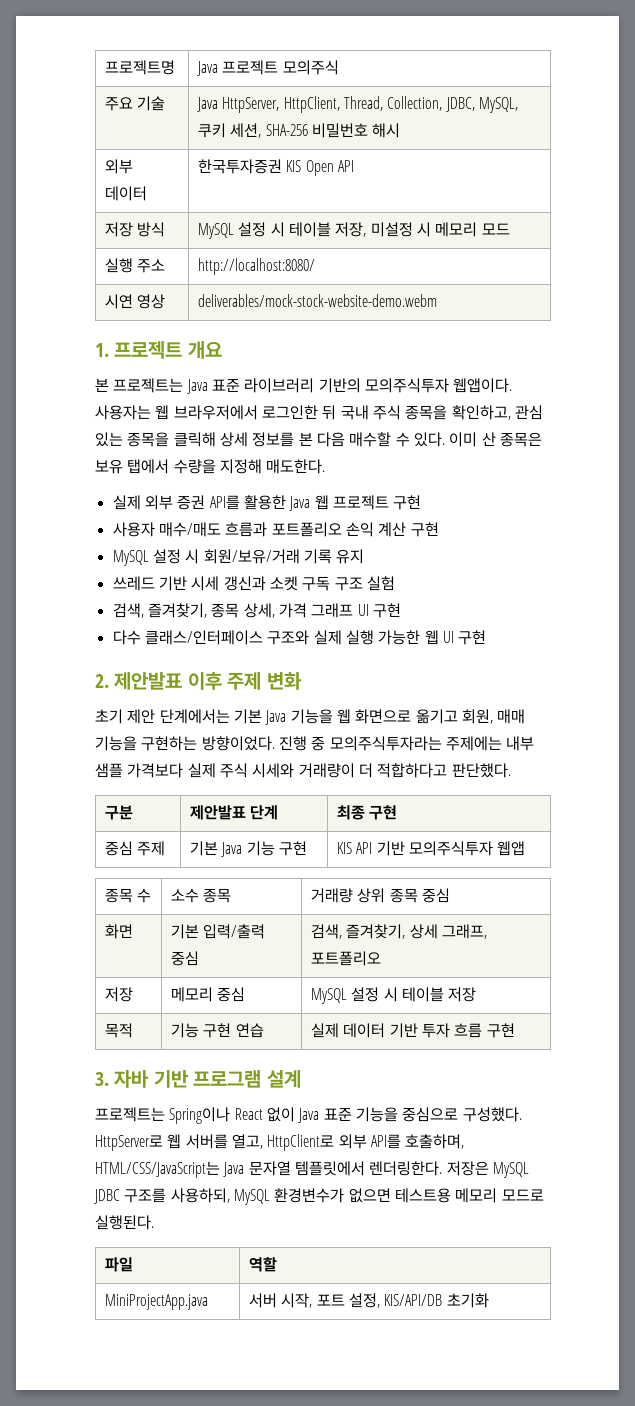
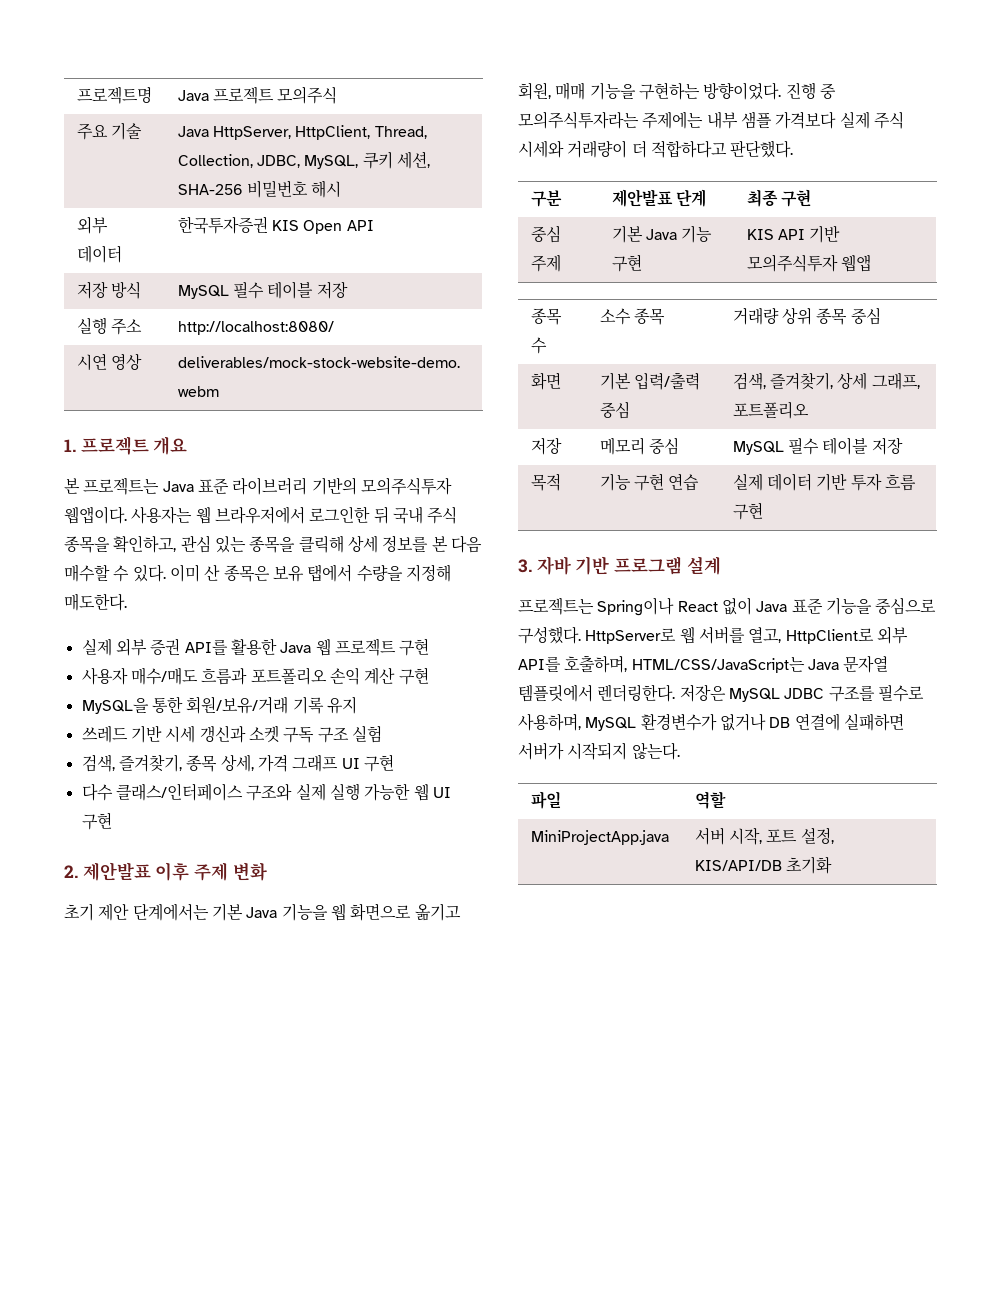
[238,222,510,237] 설정 시 테이블 저장, 미설정 시 메모리 모드 -> [232,281,348,299] 필수 테이블 저장
[112,549,200,566] MySQL 설정 시 -> [81,696,183,714] MySQL을 통한
[351,987,398,1002] 설정 시 -> [787,438,819,455] 필수
[170,1188,544,1205] [95,1215,154,1230] 사용하되, MySQL 환경변수가 없으면 테스트용 메모리 모드로 실행된다. -> [877,685,924,702] [518,713,904,731] [518,742,680,760] 필수로 사용하며, MySQL 환경변수가 없거나 DB 연결에 실패하면 서버가 시작되지 않는다.

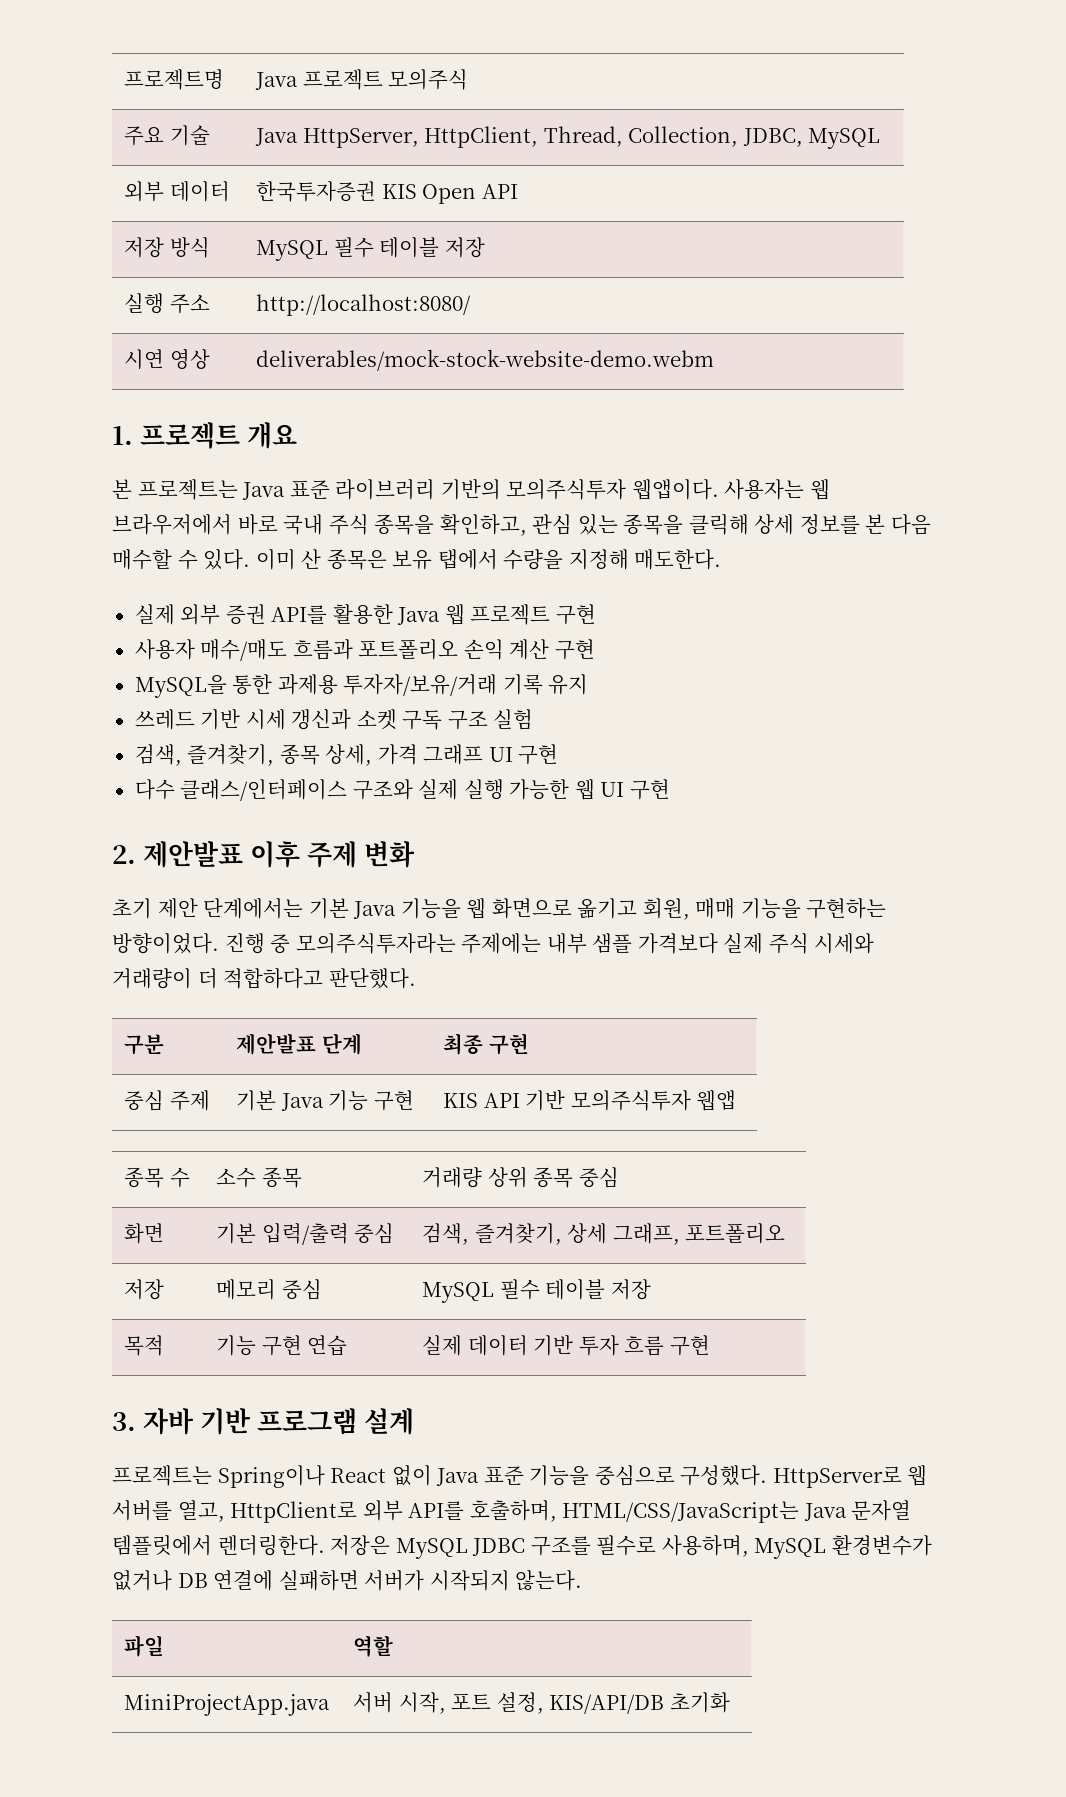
[304,151,430,169] [177,180,342,198] MySQL, 쿠키 세션, SHA-256 비밀번호 해시 -> [808,128,881,149] MySQL
[309,506,389,524] 로그인한 뒤 -> [237,514,278,535] 바로
[186,696,289,714] 회원/보유/거래 -> [277,674,498,696] 과제용 투자자/보유/거래

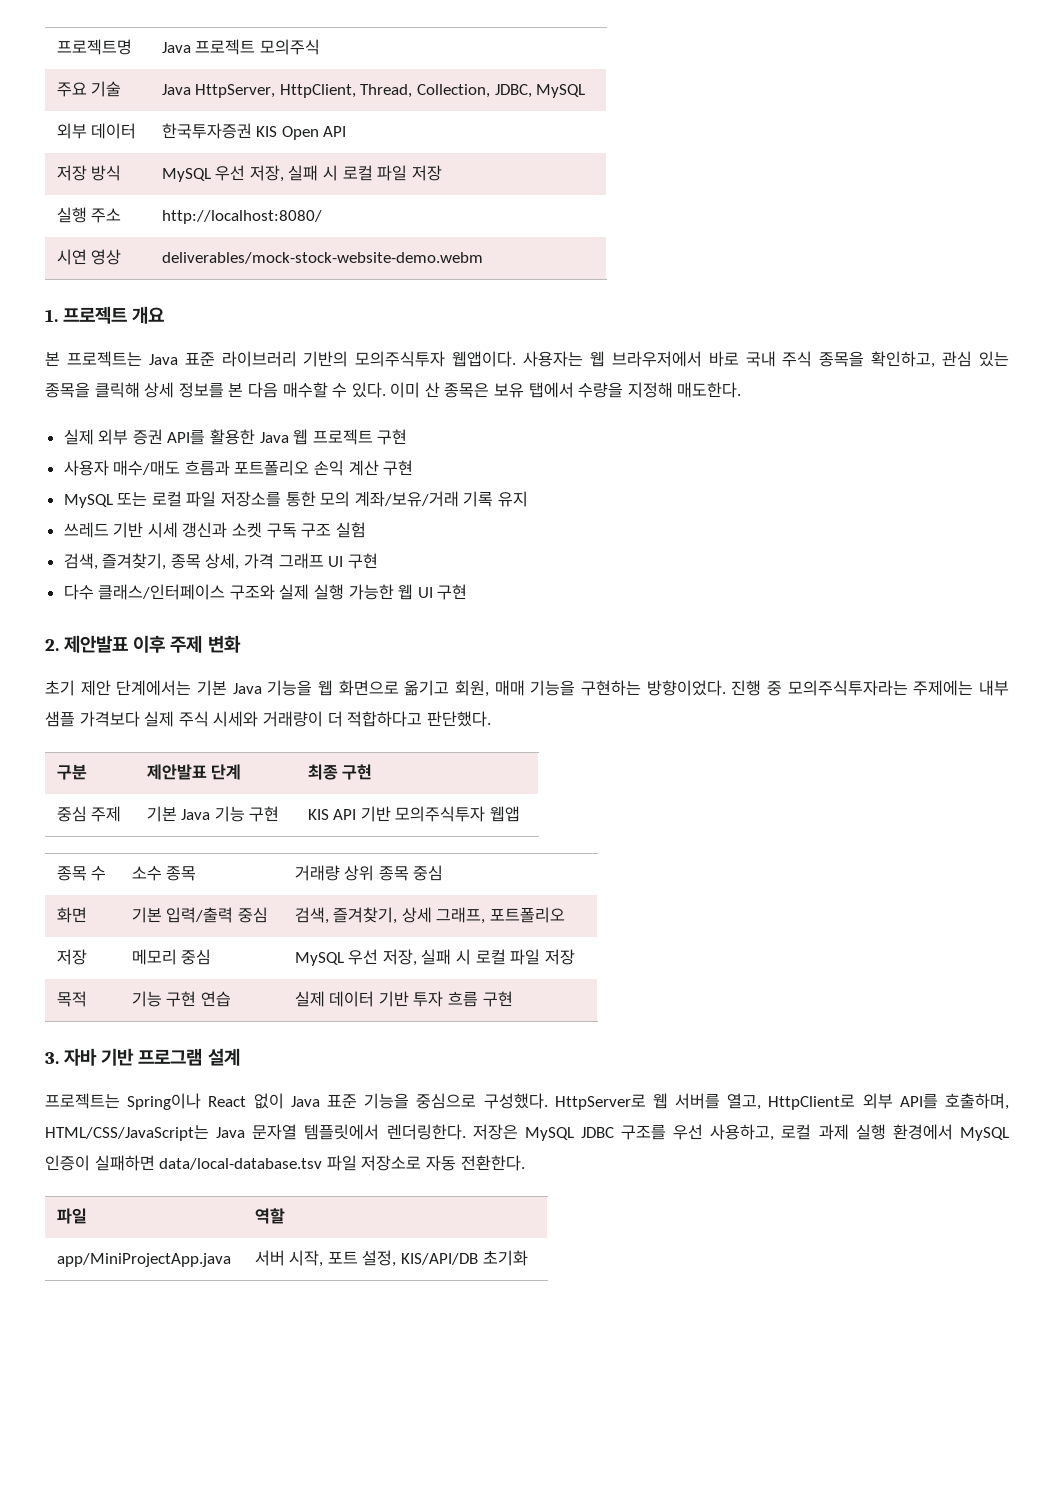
[333,237,440,258] 필수 테이블 -> [215,165,408,182] 우선 저장, 실패 시 로컬 파일
[134,674,498,698] MySQL을 통한 과제용 투자자/보유/거래 -> [63,491,459,508] MySQL 또는 로컬 파일 저장소를 통한 모의 계좌/보유/거래
[499,1279,606,1300] 필수 테이블 -> [348,949,541,966] 우선 저장, 실패 시 로컬 파일
[596,1535,932,1559] [112,1570,583,1591] 필수로 사용하며, MySQL 환경변수가 없거나 DB 연결에 실패하면 서버가 시작되지 않는다. -> [673,1124,1009,1141] [45,1155,525,1171] 우선 사용하고, 로컬 과제 실행 환경에서 MySQL 인증이 실패하면 data/local-database.tsv 파일 저장소로 자동 전환한다.
[123,1694,330,1716] MiniProjectApp.java -> [56,1253,231,1267] app/MiniProjectApp.java

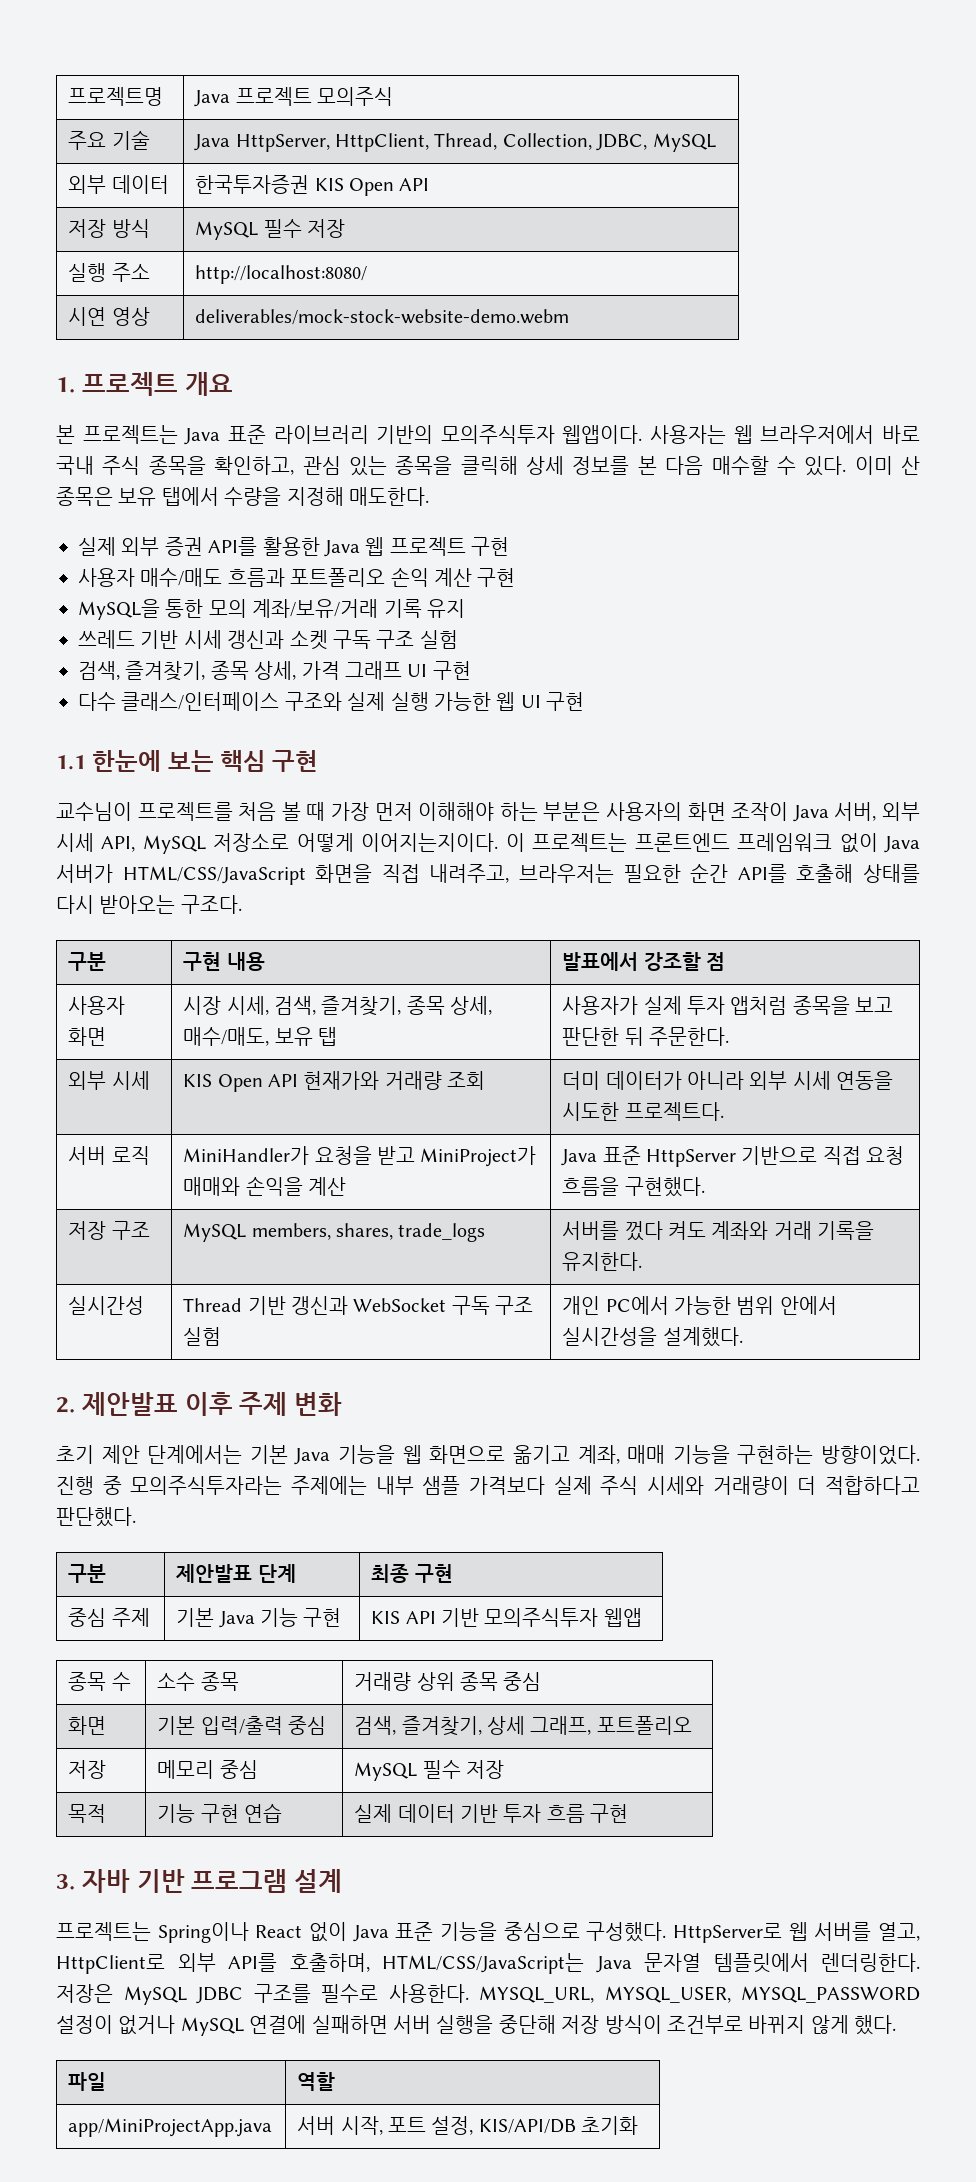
[215,165,408,182] 우선 저장, 실패 시 로컬 파일 -> [263,219,302,238] 필수
[63,491,282,508] MySQL 또는 로컬 파일 저장소를 -> [78,599,160,620] MySQL을
(468, 592) none -> [56,750,319,772] [56,802,921,822] [56,833,921,854] [56,863,921,885] [56,895,242,914] [68,952,107,971] [183,952,265,971] [562,952,725,971] [68,996,126,1015] [68,1027,107,1046] [183,996,493,1016] [183,1027,337,1046] [562,996,894,1015] [562,1027,729,1046] [68,1071,150,1090] [183,1071,486,1092] [562,1071,894,1090] [562,1102,724,1121] [68,1146,150,1165] [183,1146,537,1167] [183,1176,346,1196] [561,1146,905,1167] [562,1177,705,1197] [68,1221,150,1240] [183,1223,486,1242] [562,1221,875,1241] [562,1252,643,1271] [68,1296,145,1315] [183,1296,534,1315] [183,1327,222,1346] [562,1296,837,1315] [562,1327,743,1347] // 1.1 한눈에 보는 핵심 구현 // 교수님이 프로젝트를 처음 볼 때 가장 먼저 이해해야 하는 부분은 사용자의 화면 조작이 Java 서버, 외부 시세 API, MySQL 저장소로 어떻게 이어지는지이다. 이 프로젝트는 프론트엔드 프레임워크 없이 Java 서버가 HTML/CSS/JavaScript 화면을 직접 내려주고, 브라우저는 필요한 순간 API를 호출해 상태를 다시 받아오는 구조다. // 구분 | 구현 내용 | 발표에서 강조할 점 // 사용자 화면 | 시장 시세, 검색, 즐겨찾기, 종목 상세, 매수/매도, 보유 탭 | 사용자가 실제 투자 앱처럼 종목을 보고 판단한 뒤 주문한다. // 외부 시세 | KIS Open API 현재가와 거래량 조회 | 더미 데이터가 아니라 외부 시세 연동을 시도한 프로젝트다. // 서버 로직 | MiniHandler가 요청을 받고 MiniProject가 매매와 손익을 계산 | Java 표준 HttpServer 기반으로 직접 요청 흐름을 구현했다. // 저장 구조 | MySQL members, shares, trade_logs | 서버를 껐다 켜도 계좌와 거래 기록을 유지한다. // 실시간성 | Thread 기반 갱신과 WebSocket 구독 구조 실험 | 개인 PC에서 가능한 범위 안에서 실시간성을 설계했다.
[455,680,489,697] 회원, -> [577,1445,620,1464] 계좌,
[348,949,541,966] 우선 저장, 실패 시 로컬 파일 -> [422,1760,461,1779] 필수
[673,1124,1009,1141] [45,1155,525,1171] 우선 사용하고, 로컬 과제 실행 환경에서 MySQL 인증이 실패하면 data/local-database.tsv 파일 저장소로 자동 전환한다. -> [321,1984,920,2003] [56,2015,897,2036] 필수로 사용한다. MYSQL_URL, MYSQL_USER, MYSQL_PASSWORD 설정이 없거나 MySQL 연결에 실패하면 서버 실행을 중단해 저장 방식이 조건부로 바뀌지 않게 했다.

